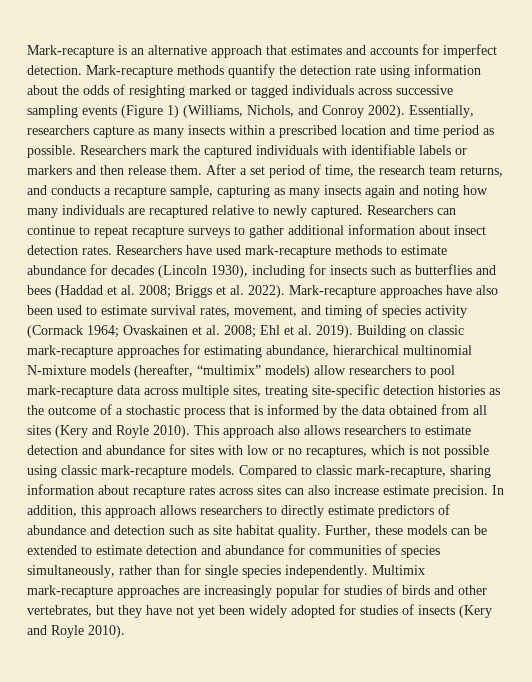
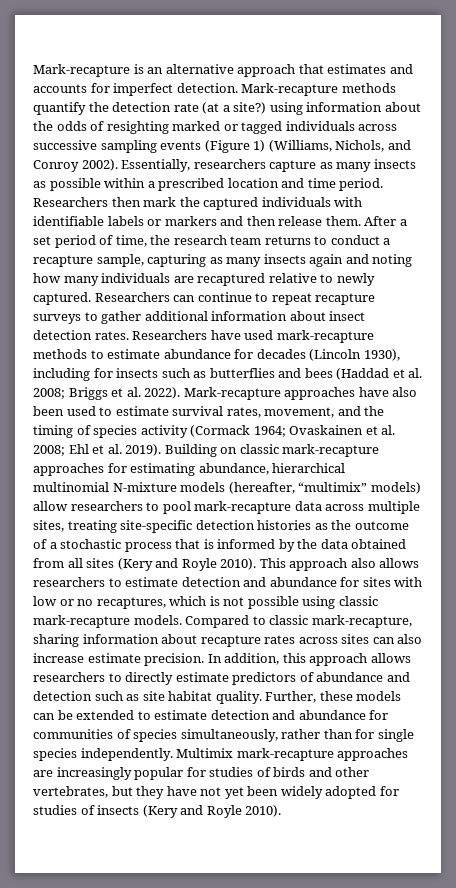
(376, 70) none -> [202,102,267,114] (at a site?)
(225, 130) none -> [33,178,101,191] as possible
[443,125,494,138] [27,145,146,158] period as possible. Researchers -> [339,178,384,191] [33,197,141,207] period. Researchers then
[460,166,503,177] [27,185,100,195] returns, and conducts -> [264,235,380,245] returns to conduct
(321, 310) none -> [364,406,385,416] the

